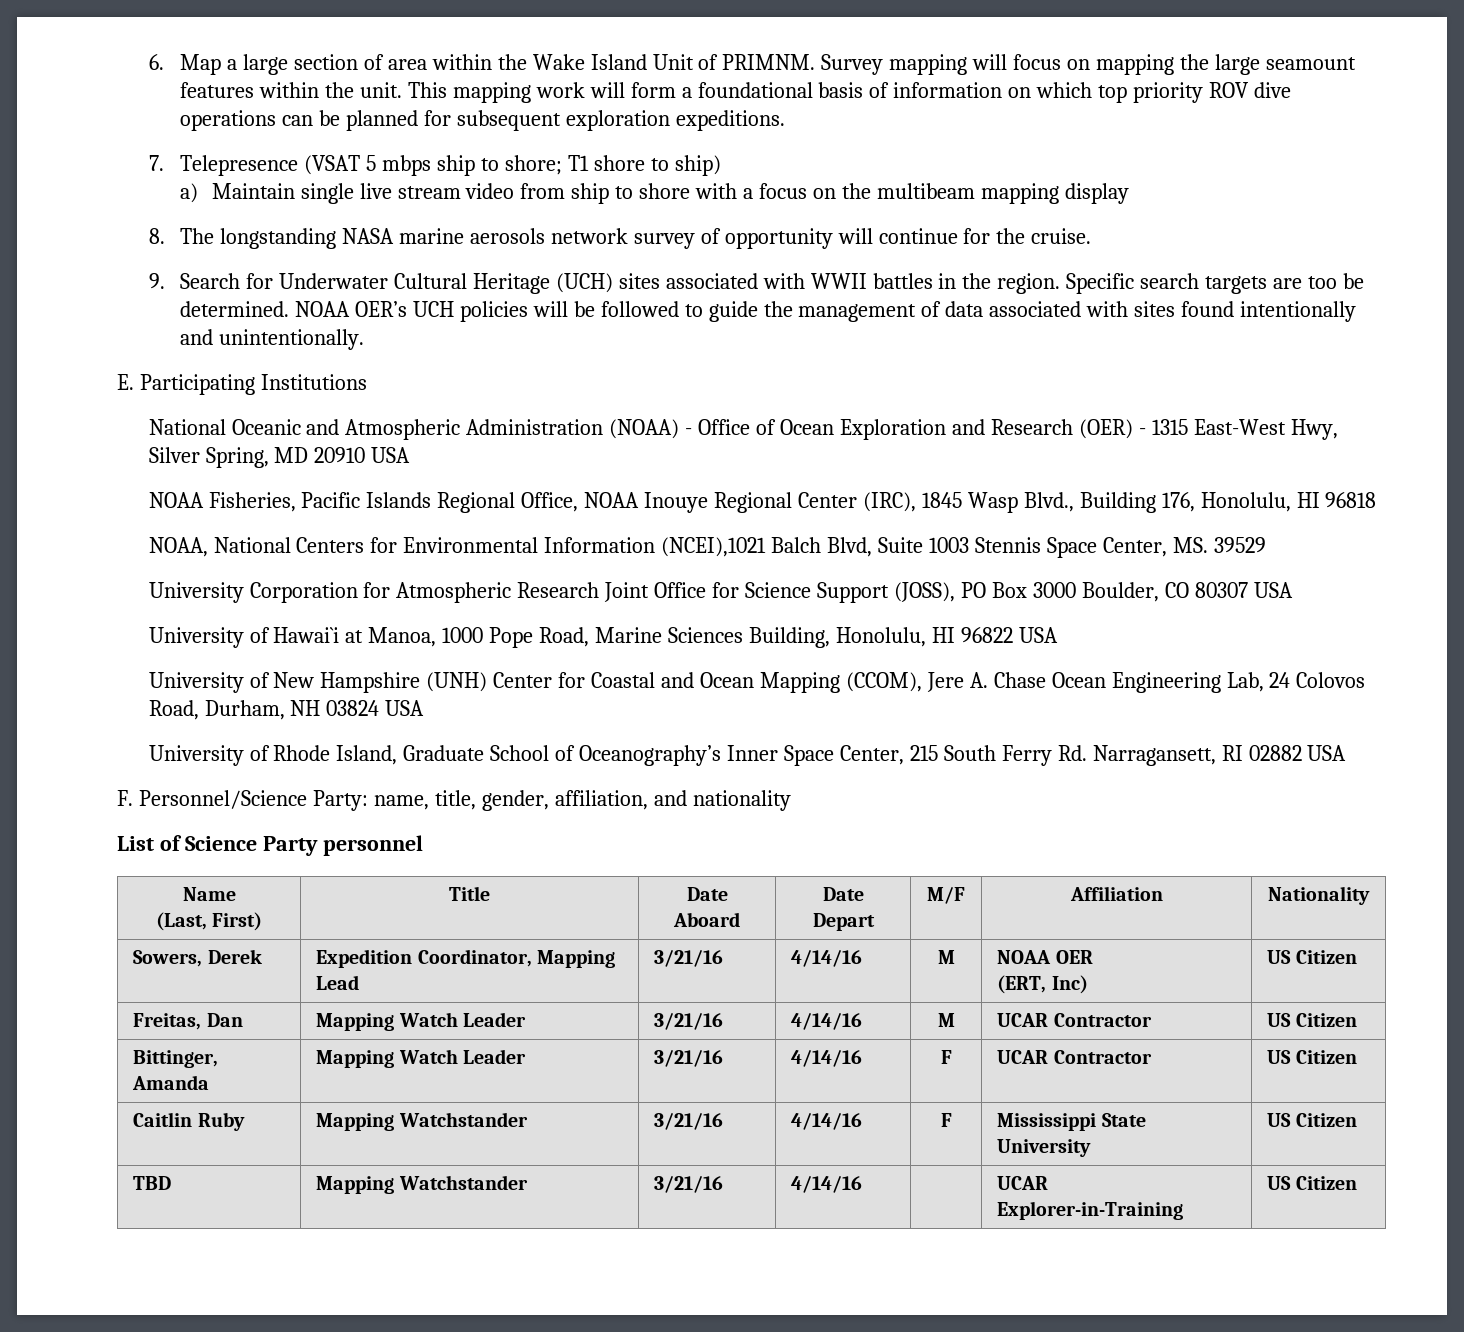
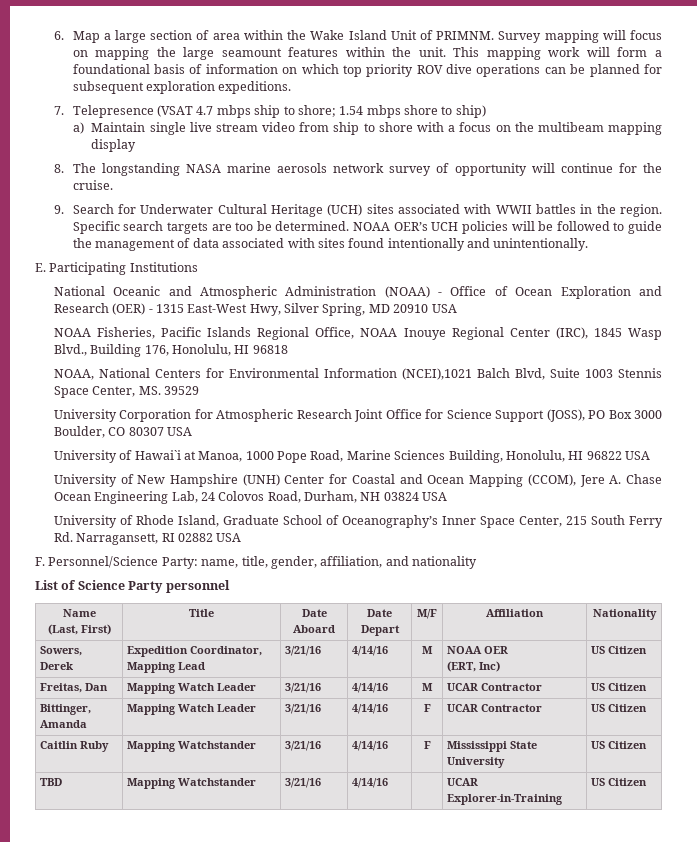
[366,155,377,171] 5 -> [196,106,214,115] 4.7
[567,155,589,171] T1 -> [339,105,401,118] 1.54 mbps

